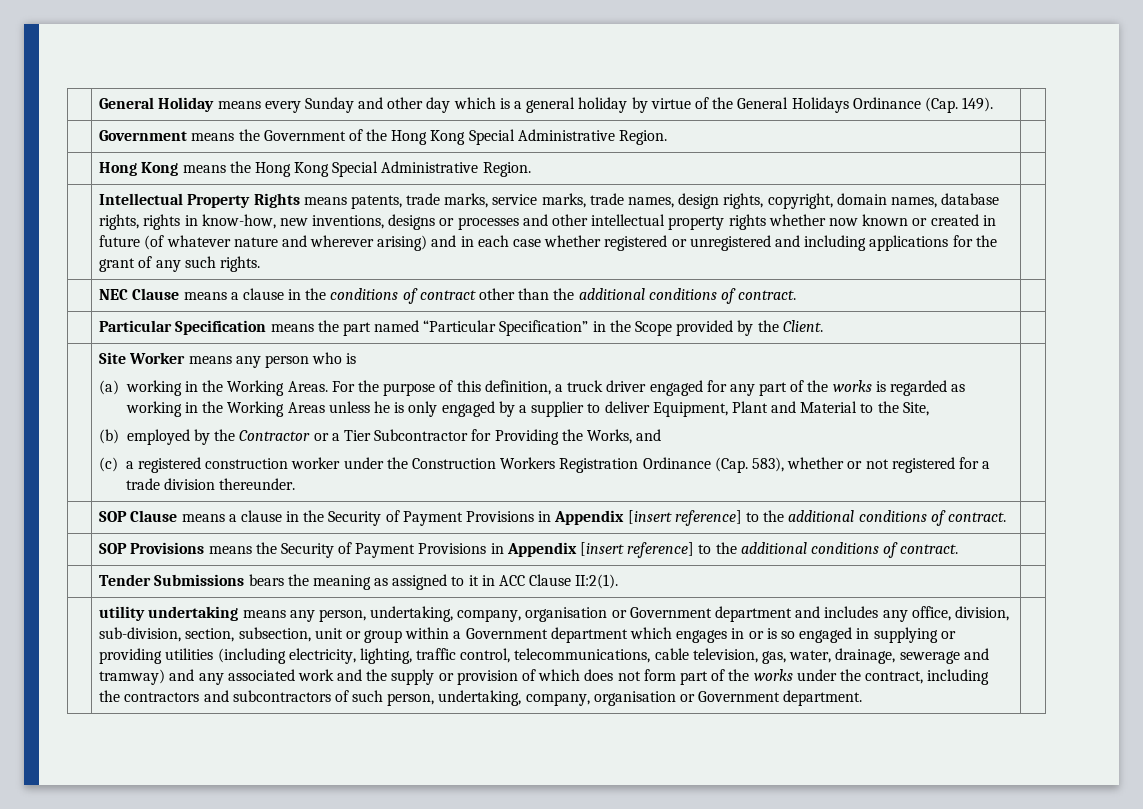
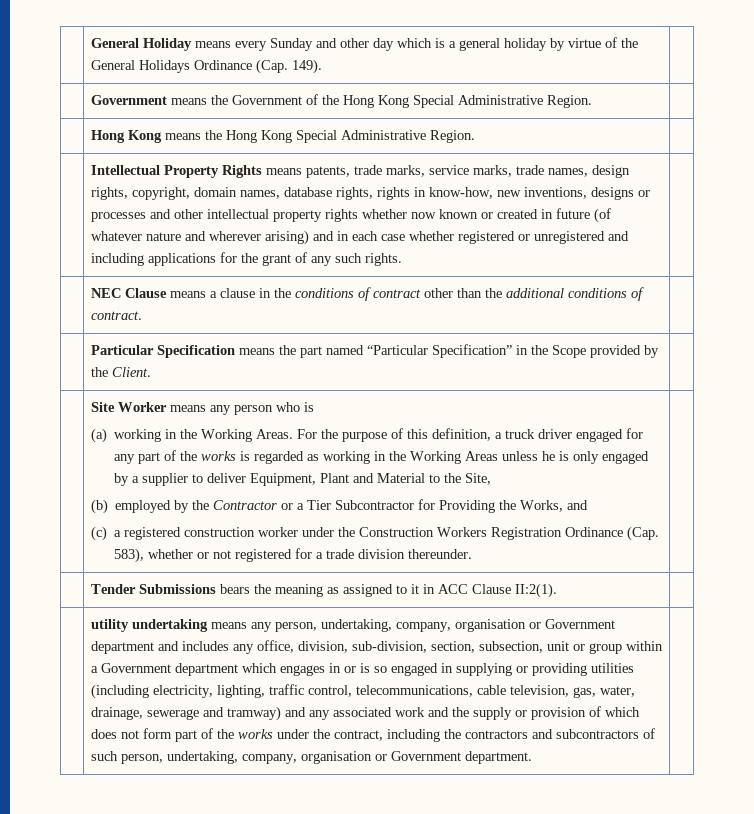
[99,510,1006,526] [99,542,959,558] // | SOP Clause means a clause in the Security of Payment Provisions in Appendix [insert reference] to the additional conditions of contract. | // | SOP Provisions means the Security of Payment Provisions in Appendix [insert reference] to the additional conditions of contract. | -> (472, 554) none

